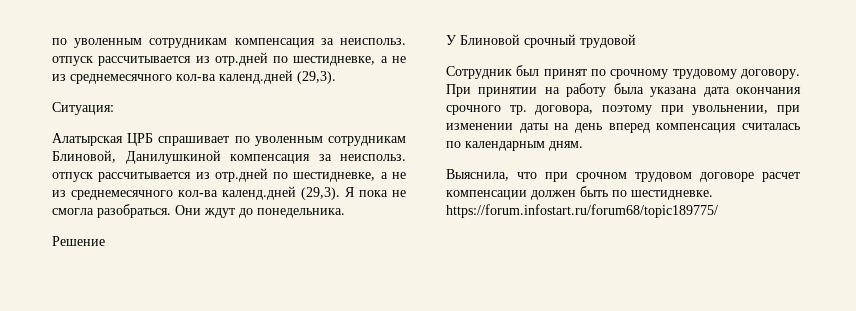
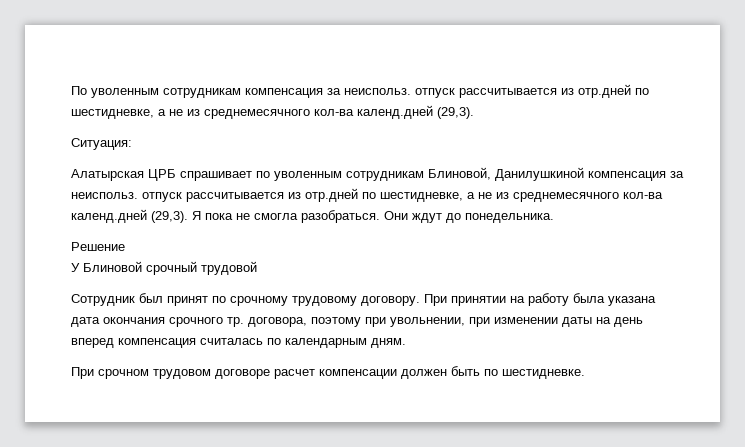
[52,38,67,45] по -> [71,86,87,95] По
[446,169,568,182] Выяснила, что при -> [71,367,94,379] При
[446,204,718,218] https://forum.infostart.ru/forum68/topic189775/ -> (585, 374) none

